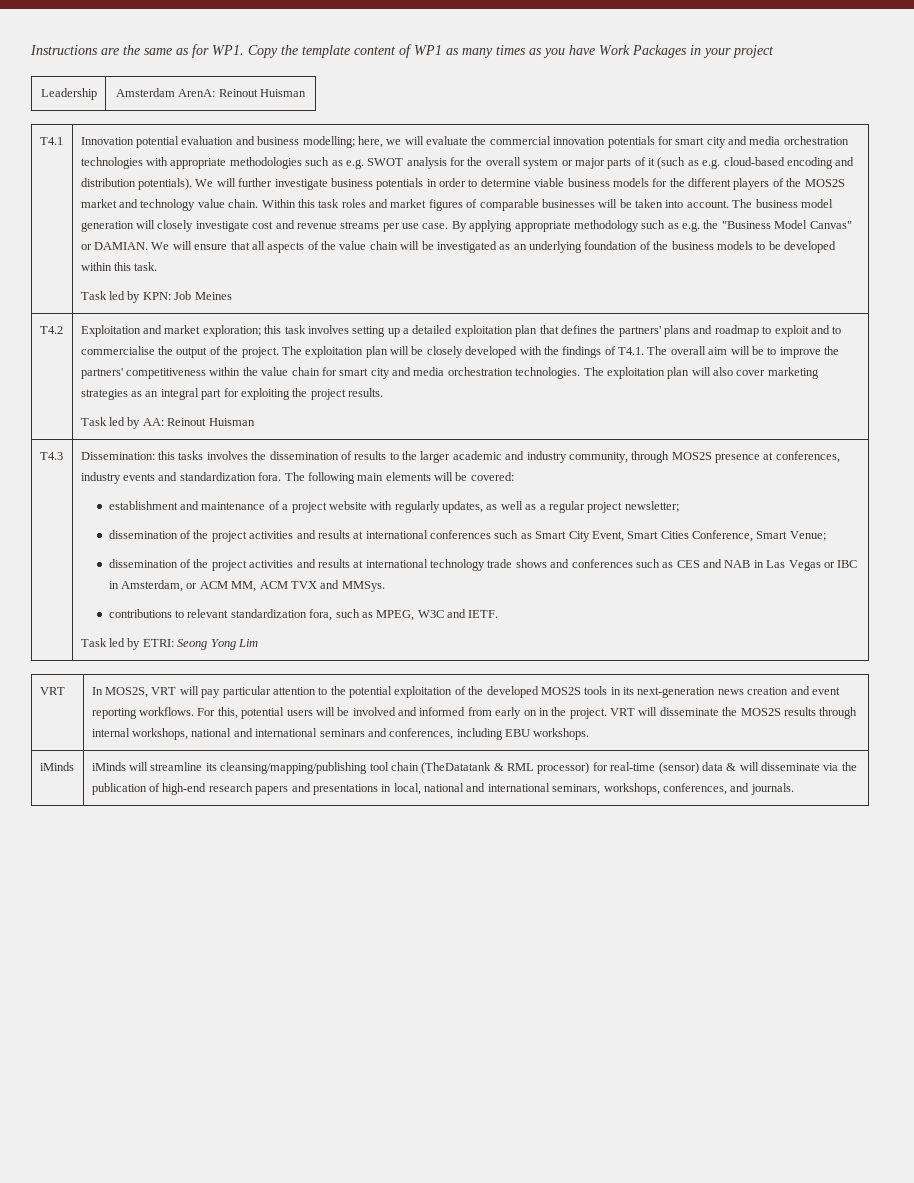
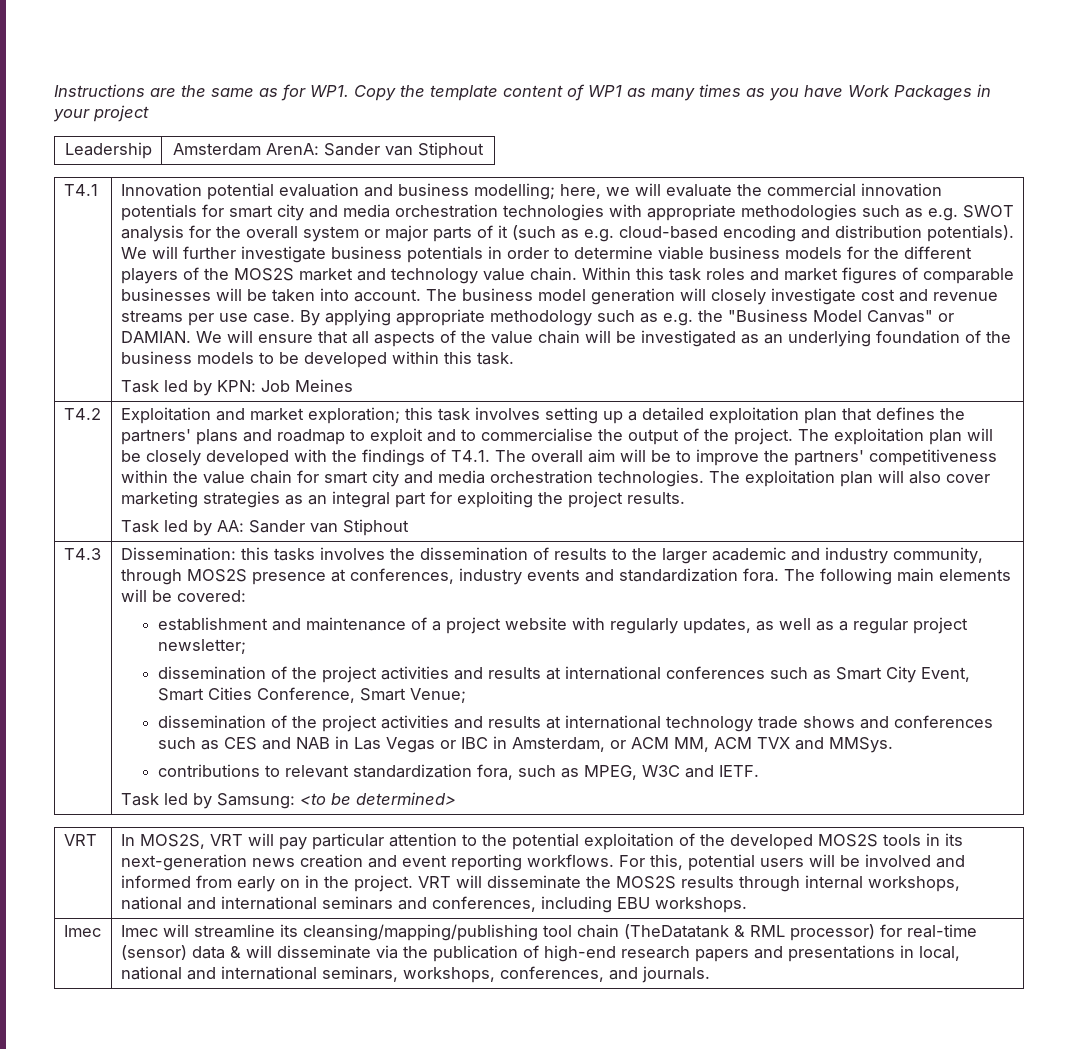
[218,89,307,97] Reinout Huisman -> [324,142,484,159] Sander van Stiphout
[167,418,255,426] Reinout Huisman -> [248,519,409,536] Sander van Stiphout
[142,639,258,650] ETRI: Seong Yong Lim -> [216,792,456,809] Samsung: <to be determined>
[39,762,74,771] [91,762,126,771] iMinds | iMinds -> [63,925,101,937] [120,925,158,937] Imec | Imec

